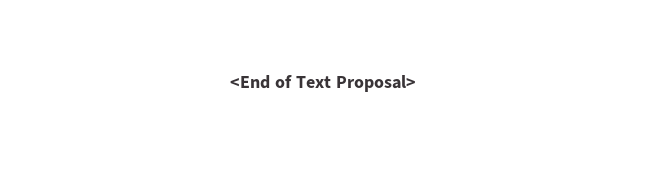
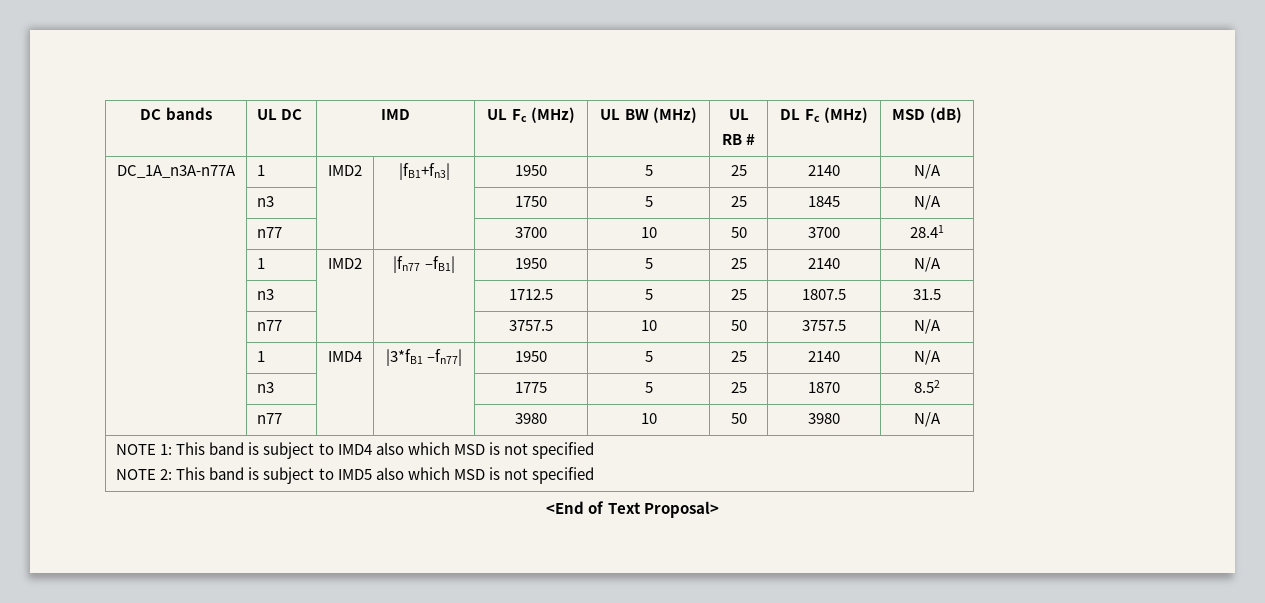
(230, 82) none -> [140,107,212,120] [257,109,303,120] [381,109,410,120] [487,107,575,123] [600,107,697,123] [728,109,749,120] [721,134,756,145] [780,107,868,123] [892,107,962,123] [117,165,236,178] [257,165,266,176] [328,165,362,176] [398,163,450,180] [515,165,547,176] [644,165,653,176] [730,165,747,176] [808,165,840,176] [914,164,941,179] [257,196,275,207] [515,196,547,207] [644,196,653,207] [730,196,747,207] [808,196,840,207] [914,195,941,210] [257,227,283,238] [515,227,547,238] [640,227,657,238] [730,227,747,238] [808,227,840,238] [910,225,944,238] [257,258,266,269] [328,258,362,269] [393,256,455,273] [515,258,547,269] [644,258,653,269] [730,258,747,269] [808,258,840,269] [914,257,941,272] [257,289,275,300] [509,289,553,300] [644,289,653,300] [730,289,747,300] [802,289,846,300] [913,289,941,300] [257,320,283,331] [509,320,553,331] [640,320,657,331] [730,320,747,331] [802,320,846,331] [914,319,941,334] [257,351,266,362] [328,351,362,362] [385,349,463,366] [515,351,547,362] [644,351,653,362] [730,351,747,362] [808,351,840,362] [914,350,941,365] [257,382,275,393] [515,382,547,393] [644,382,653,393] [730,382,747,393] [808,382,840,393] [914,380,940,393] [257,413,283,424] [515,413,547,424] [640,413,657,424] [730,413,747,424] [808,413,840,424] [914,412,941,427] [116,442,594,459] [116,467,594,484] DC bands | UL DC | IMD | UL Fc (MHz) | UL BW (MHz) | UL // RB # | DL Fc (MHz) | MSD (dB) // DC_1A_n3A-n77A | 1 | IMD2 | |fB1+fn3| | 1950 | 5 | 25 | 2140 | N/A // | n3 | | | 1750 | 5 | 25 | 1845 | N/A // | n77 | | | 3700 | 10 | 50 | 3700 | 28.41 // | 1 | IMD2 | |fn77 –fB1| | 1950 | 5 | 25 | 2140 | N/A // | n3 | | | 1712.5 | 5 | 25 | 1807.5 | 31.5 // | n77 | | | 3757.5 | 10 | 50 | 3757.5 | N/A // | 1 | IMD4 | |3*fB1 –fn77| | 1950 | 5 | 25 | 2140 | N/A // | n3 | | | 1775 | 5 | 25 | 1870 | 8.52 // | n77 | | | 3980 | 10 | 50 | 3980 | N/A // NOTE 1: This band is subject to IMD4 also which MSD is not specified // NOTE 2: This band is subject to IMD5 also which MSD is not specified //

